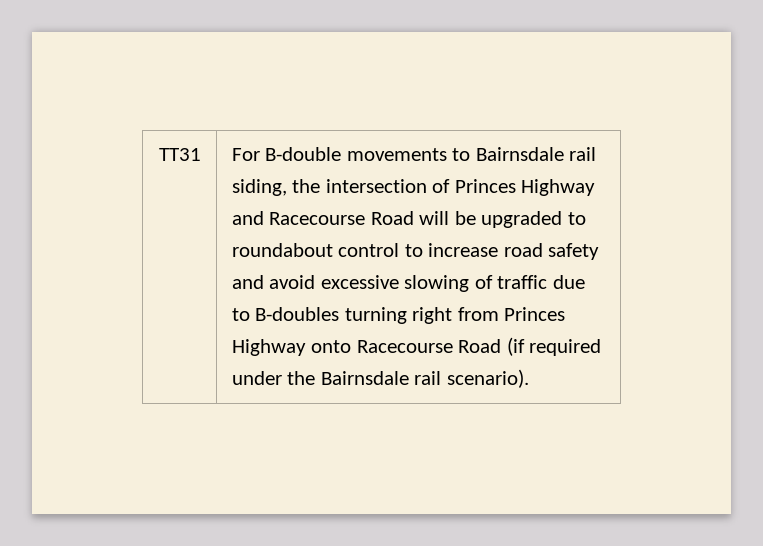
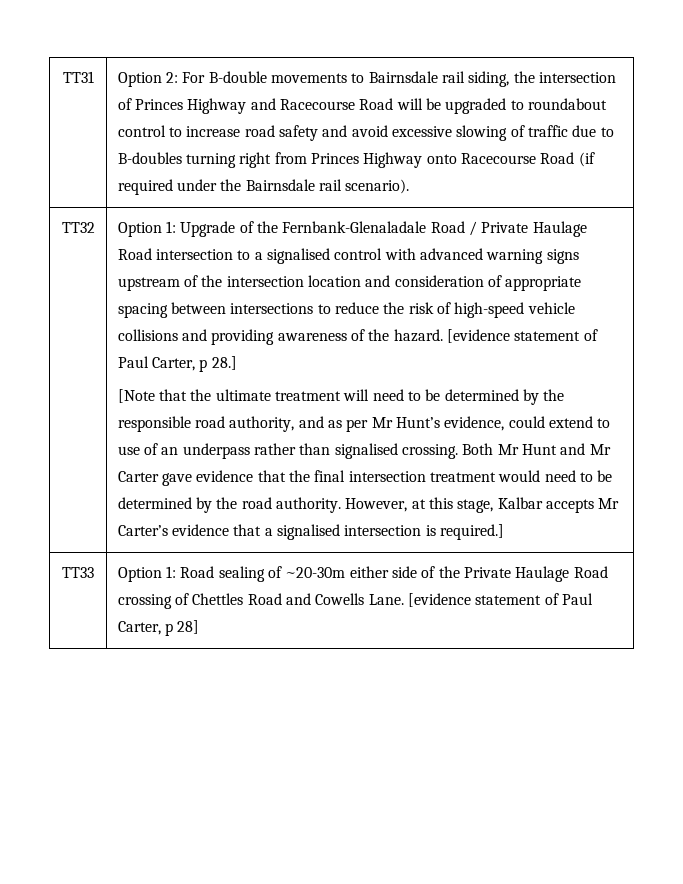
(201, 154) none -> [117,72,179,87] Option 2:
(529, 378) none -> [61,222,95,233] [117,221,587,237] [117,248,579,264] [117,275,582,291] [117,302,575,318] [117,329,598,345] [117,356,237,372] [117,389,565,405] [117,416,611,432] [117,443,611,459] [117,470,613,486] [117,497,620,513] [117,524,505,540] [62,567,94,578] [117,566,608,582] [117,593,593,609] [117,620,200,636] // TT32 | Option 1: Upgrade of the Fernbank-Glenaladale Road / Private Haulage Road intersection to a signalised control with advanced warning signs upstream of the intersection location and consideration of appropriate spacing between intersections to reduce the risk of high-speed vehicle collisions and providing awareness of the hazard. [evidence statement of Paul Carter, p 28.] // [Note that the ultimate treatment will need to be determined by the responsible road authority, and as per Mr Hunt’s evidence, could extend to use of an underpass rather than signalised crossing. Both Mr Hunt and Mr Carter gave evidence that the final intersection treatment would need to be determined by the road authority. However, at this stage, Kalbar accepts Mr Carter’s evidence that a signalised intersection is required.] // TT33 | Option 1: Road sealing of ~20-30m either side of the Private Haulage Road crossing of Chettles Road and Cowells Lane. [evidence statement of Paul Carter, p 28]

